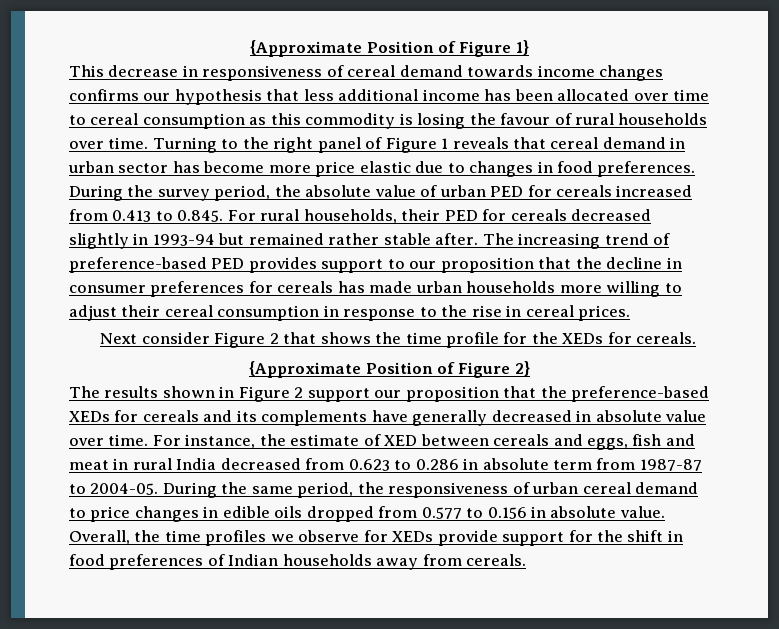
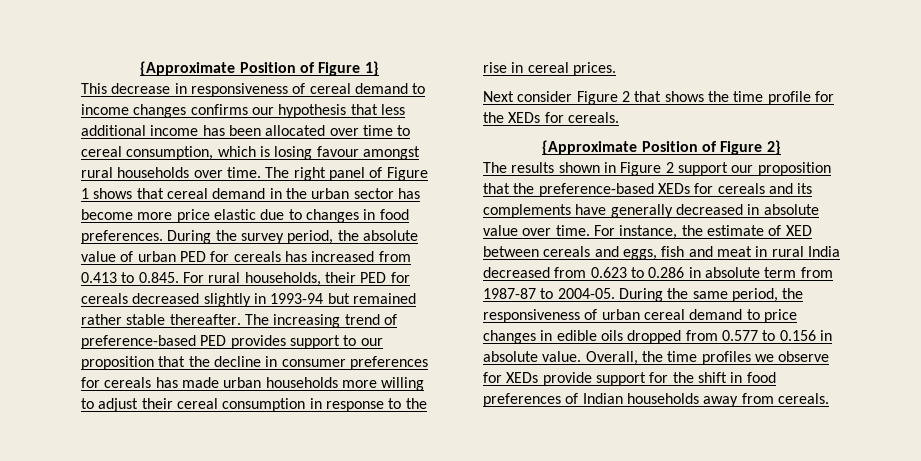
[467,65,534,77] towards -> [412,83,426,94] to
[142,113,572,129] consumption as this commodity is losing the favour of -> [126,146,420,160] consumption, which is losing favour amongst
[152,137,269,153] Turning to the -> [265,167,290,178] The
[452,137,509,149] reveals -> [93,188,133,199] shows
(686, 143) none -> [285,188,307,199] the
(613, 191) none -> [284,251,307,262] has
[435,233,479,245] after. -> [169,314,241,325] thereafter.

